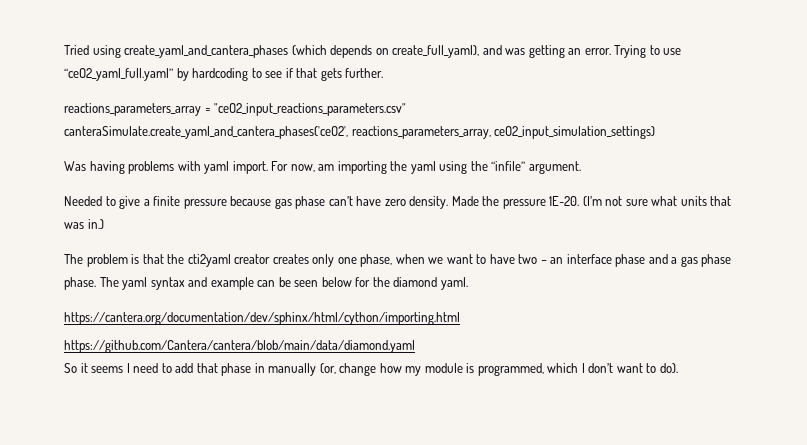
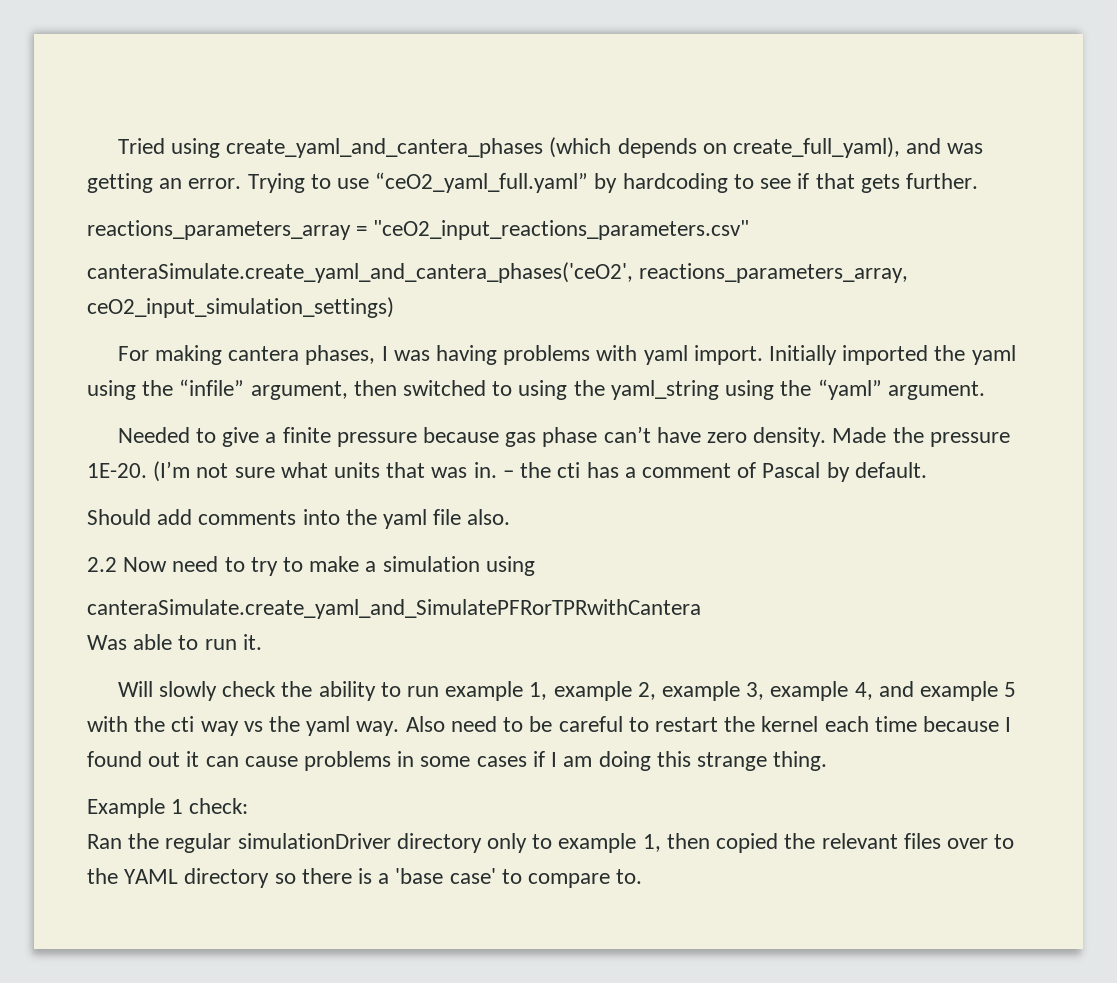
[64,161,86,171] Was -> [117,345,430,365] For making cantera phases, I was
[271,161,387,174] For now, am importing -> [768,345,929,365] Initially imported
(526, 166) none -> [250,379,882,400] argument, then switched to using the yaml_string using the “yaml”
[87,219,104,229] [64,254,732,267] [64,277,468,290] [64,312,460,325] [64,340,415,353] [64,363,678,376] in.) // The problem is that the cti2yaml creator creates only one phase, when we want to have two – an interface phase and a gas phase phase. The yaml syntax and example can be seen below for the diamond yaml. // https://cantera.org/documentation/dev/sphinx/html/cython/importing.html // https://github.com/Cantera/cantera/blob/main/data/diamond.yaml // So it seems I need to add that phase in manually (or, change how my module is programmed, which I don’t want to do). -> [473,462,927,482] [87,509,511,529] [87,556,535,576] [87,599,701,619] [87,634,262,650] [117,681,1017,701] [87,716,1012,736] [87,751,828,771] [87,798,249,818] [87,833,1015,853] [87,868,643,888] in. – the cti has a comment of Pascal by default. // Should add comments into the yaml file also. // 2.2 Now need to try to make a simulation using // canteraSimulate.create_yaml_and_SimulatePFRorTPRwithCantera // Was able to run it. // Will slowly check the ability to run example 1, example 2, example 3, example 4, and example 5 with the cti way vs the yaml way. Also need to be careful to restart the kernel each time because I found out it can cause problems in some cases if I am doing this strange thing. // Example 1 check: // Ran the regular simulationDriver directory only to example 1, then copied the relevant files over to the YAML directory so there is a 'base case' to compare to.

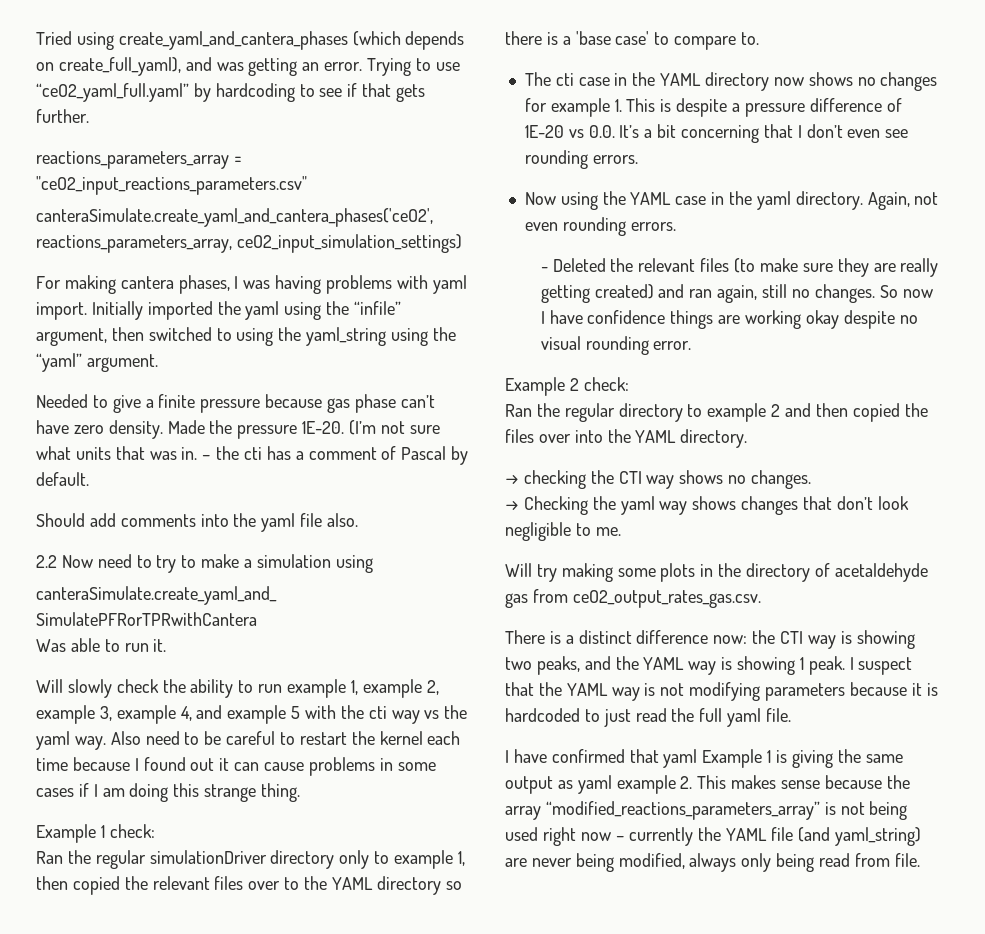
(643, 876) none -> [524,72,938,91] [524,98,902,117] [524,124,909,143] [524,150,638,169] [524,191,939,210] [524,217,676,236] [540,258,939,277] [540,284,933,303] [540,310,918,329] [540,336,692,355] [505,377,629,396] [505,403,928,422] [505,429,748,448] [505,470,812,489] [505,496,909,515] [505,522,621,541] [505,563,928,582] [505,589,761,608] [505,630,915,649] [505,656,913,675] [505,682,938,701] [505,708,792,727] [505,749,903,768] [505,775,910,794] [505,801,908,820] [505,827,921,846] [505,853,920,872] // The cti case in the YAML directory now shows no changes for example 1. This is despite a pressure difference of 1E-20 vs 0.0. It’s a bit concerning that I don’t even see rounding errors. // Now using the YAML case in the yaml directory. Again, not even rounding errors. // - Deleted the relevant files (to make sure they are really getting created) and ran again, still no changes. So now I have confidence things are working okay despite no visual rounding error. // Example 2 check: // Ran the regular directory to example 2 and then copied the files over into the YAML directory. // → checking the CTI way shows no changes. // → Checking the yaml way shows changes that don’t look negligible to me. // Will try making some plots in the directory of acetaldehyde gas from ceO2_output_rates_gas.csv. // There is a distinct difference now: the CTI way is showing two peaks, and the YAML way is showing 1 peak. I suspect that the YAML way is not modifying parameters because it is hardcoded to just read the full yaml file. // I have confirmed that yaml Example 1 is giving the same output as yaml example 2. This makes sense because the array “modified_reactions_parameters_array” is not being used right now – currently the YAML file (and yaml_string) are never being modified, always only being read from file.

